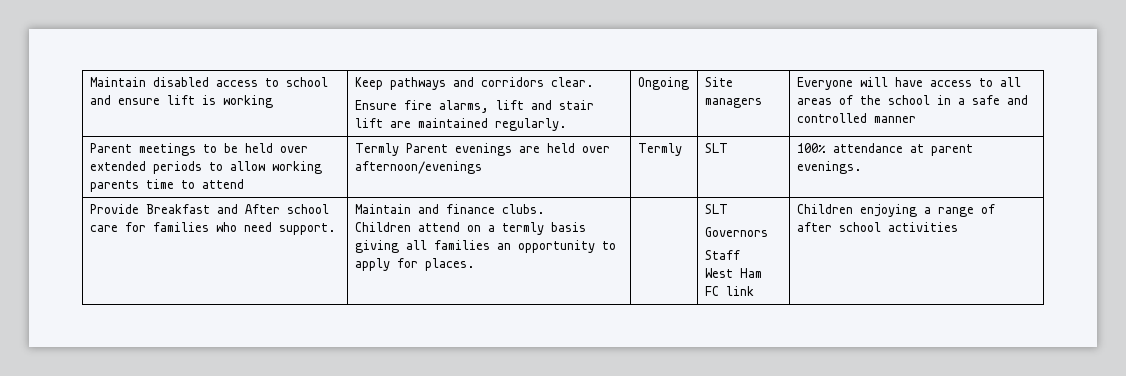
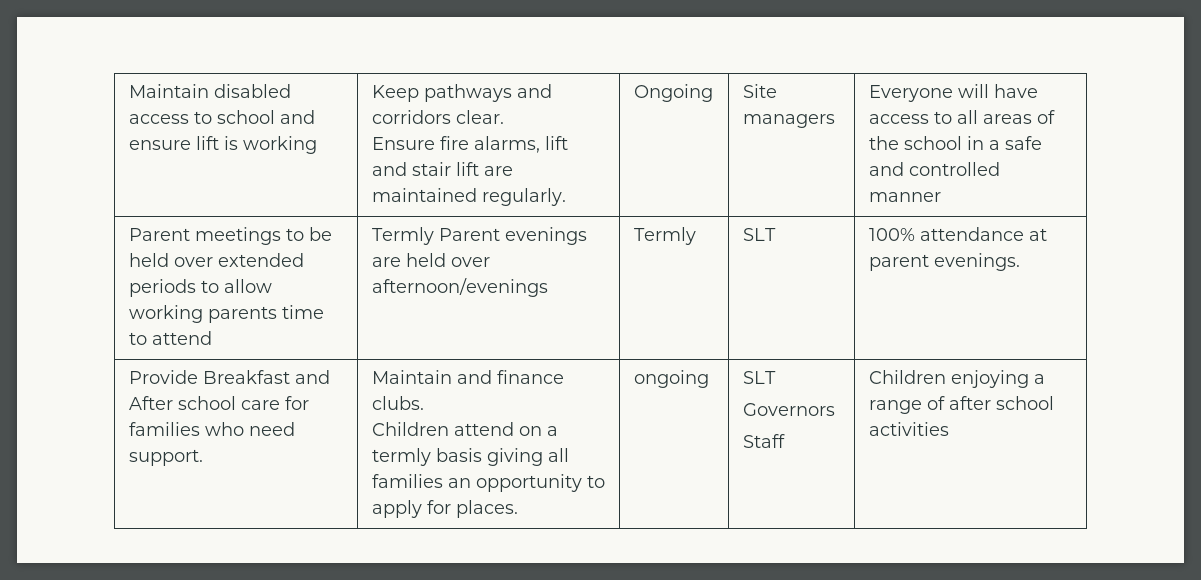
(475, 264) none -> [633,370,709,388] ongoing
[704,268,762,278] [704,286,754,296] // West Ham FC link -> (785, 441) none

